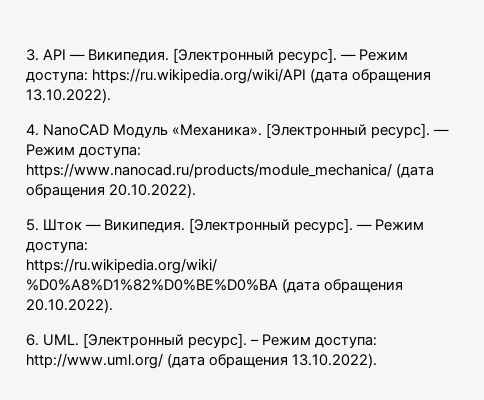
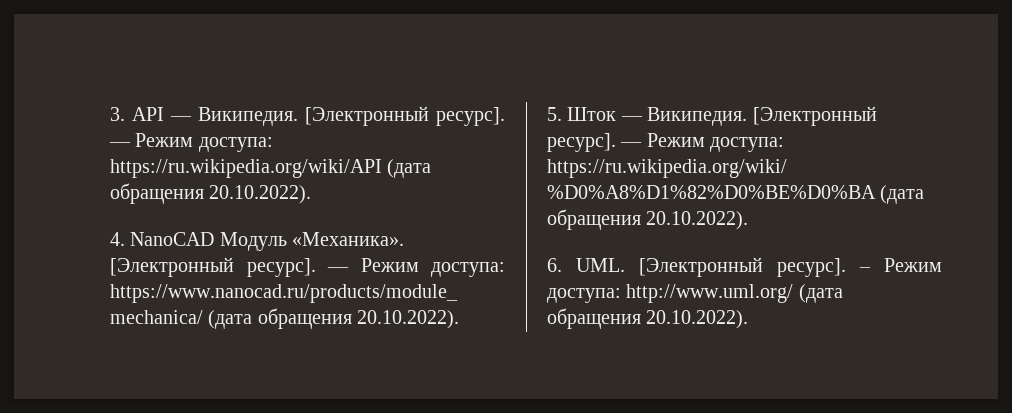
[26,88,111,103] 13.10.2022). -> [209,185,312,204] 20.10.2022).
[292,353,378,368] 13.10.2022). -> [646,310,749,329] 20.10.2022).

